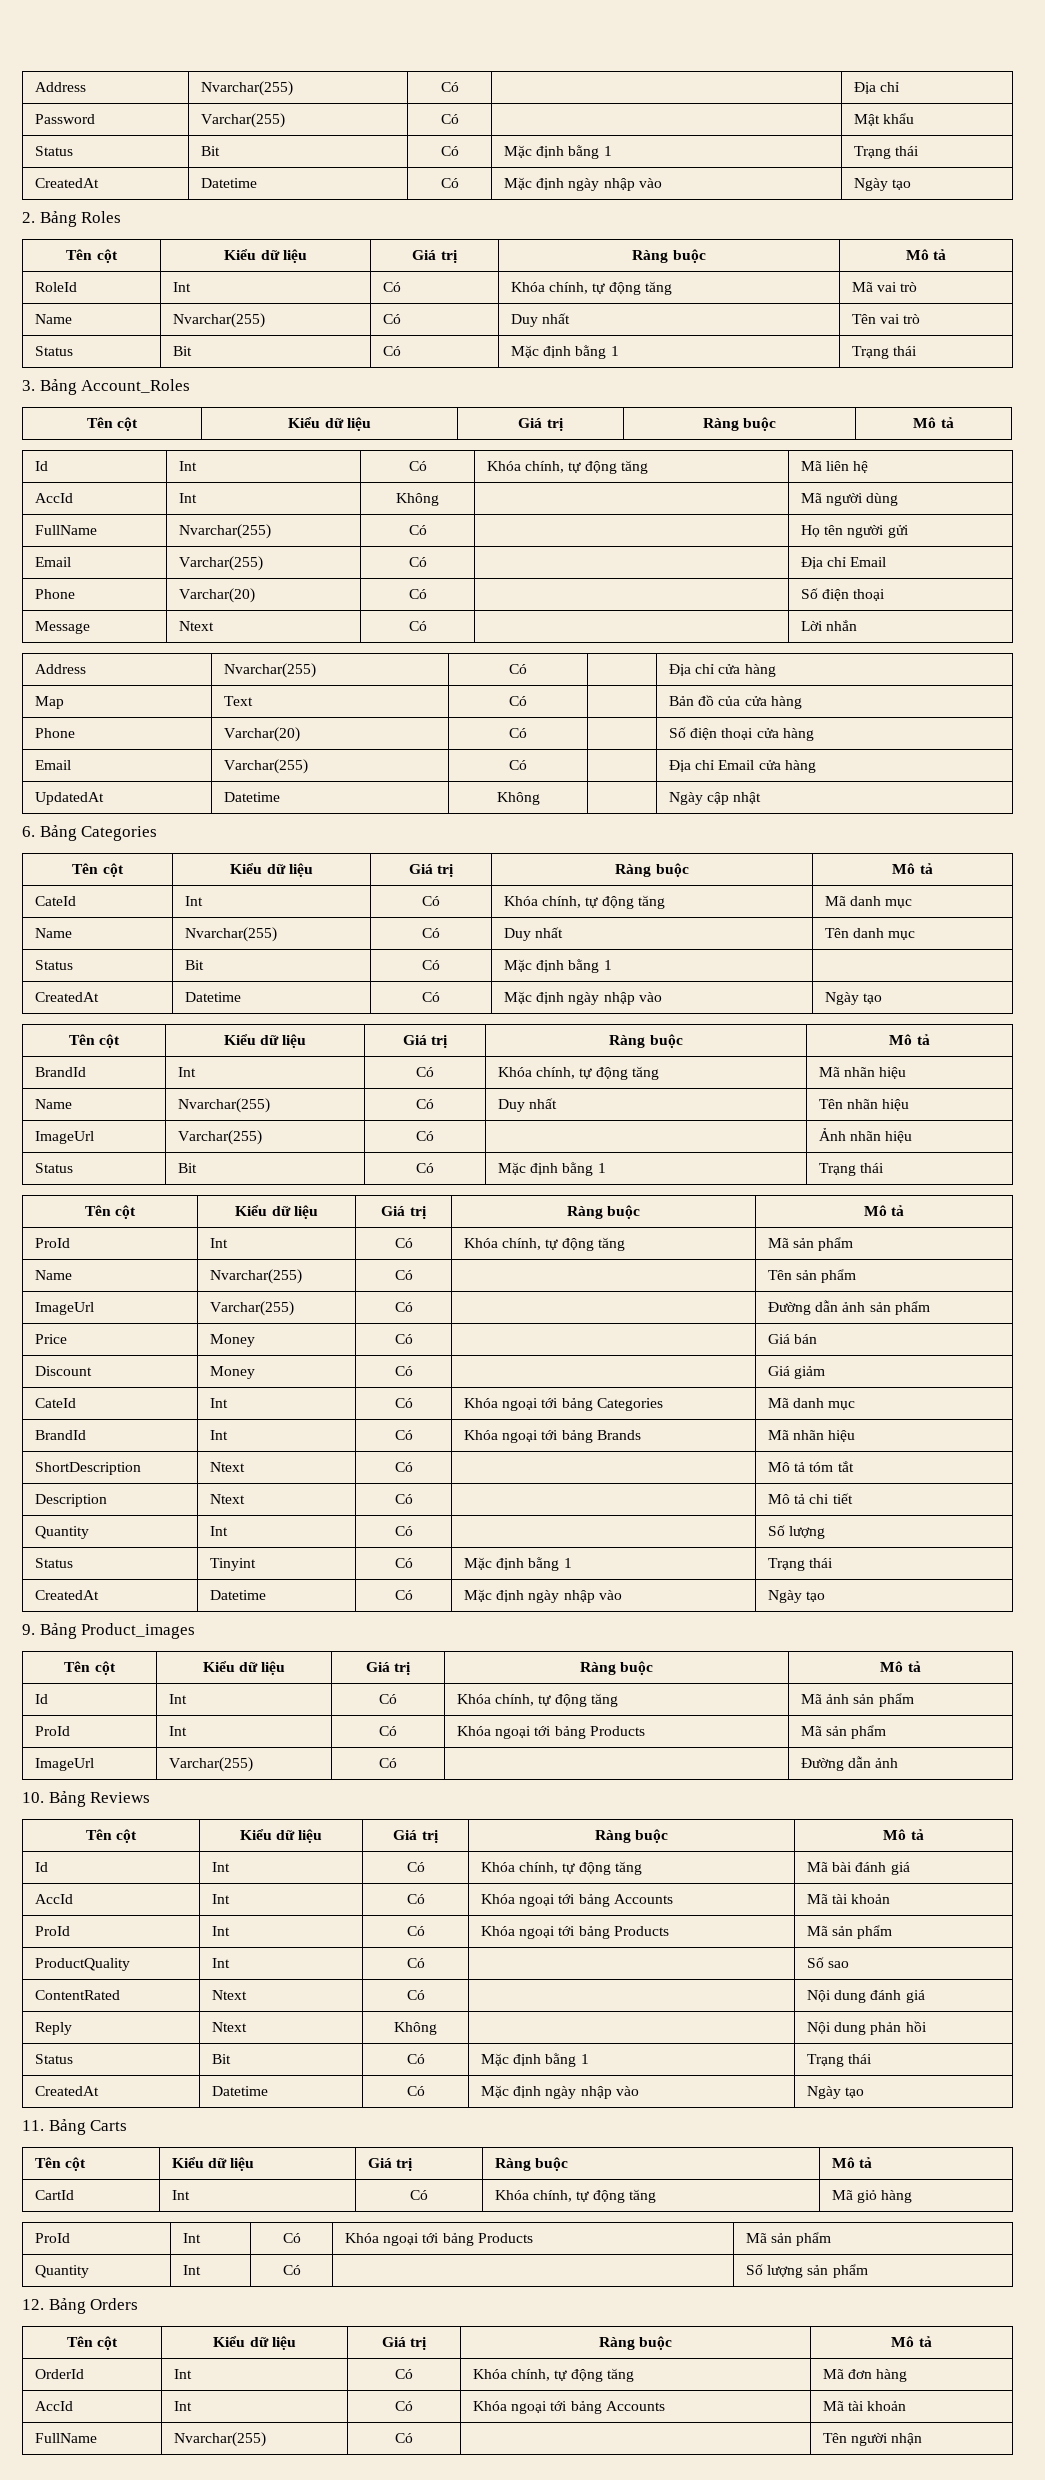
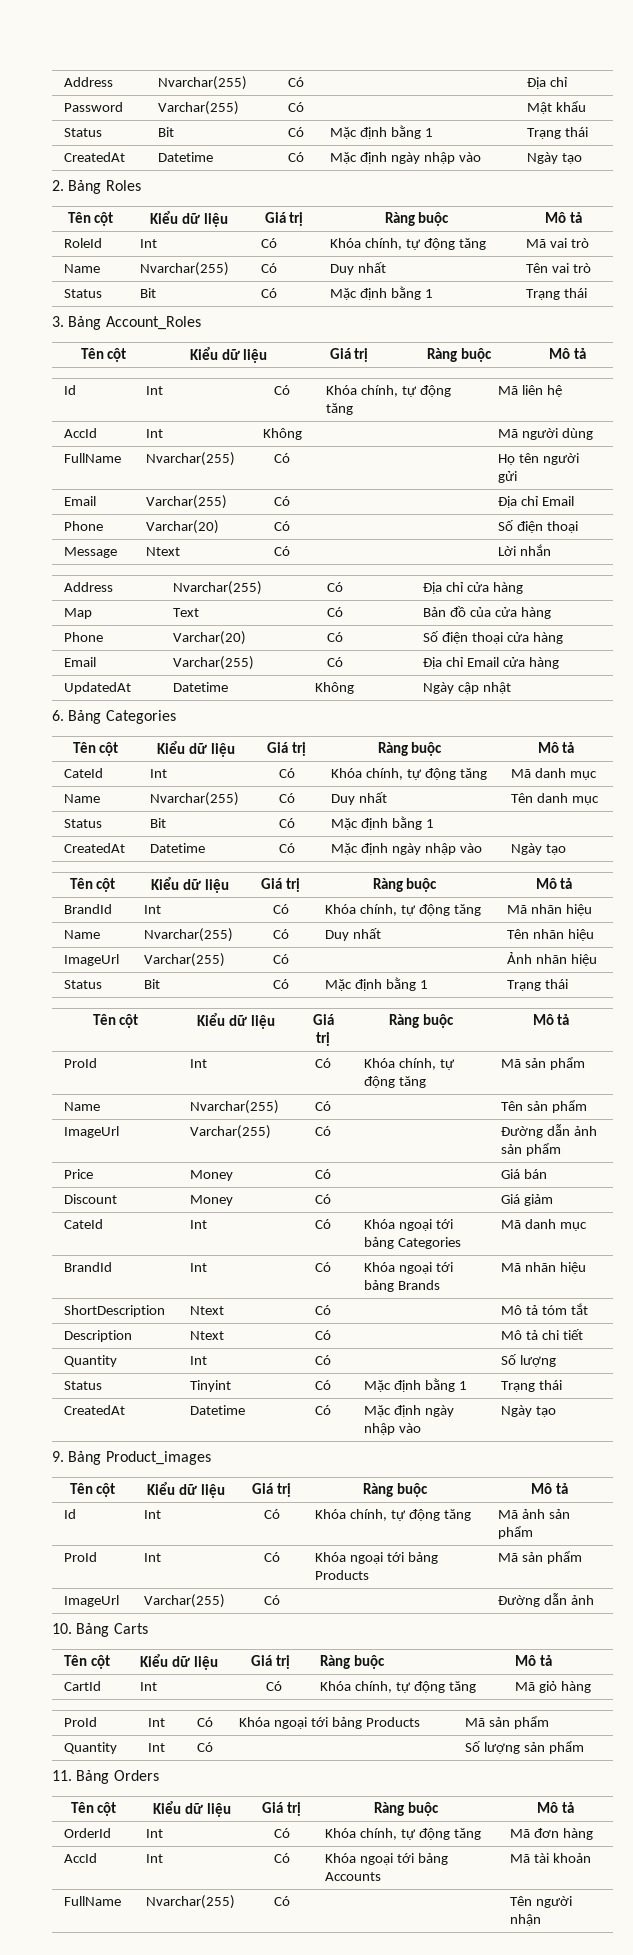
[90,1792,151,1803] [85,1829,138,1843] [239,1829,323,1843] [393,1830,439,1843] [594,1829,669,1843] [883,1829,924,1840] [35,1862,49,1872] [212,1862,231,1872] [406,1862,425,1872] [481,1861,642,1875] [807,1862,910,1875] [35,1894,74,1904] [212,1894,231,1904] [406,1894,425,1904] [481,1894,673,1907] [807,1894,891,1904] [35,1926,71,1936] [212,1926,231,1936] [406,1926,425,1936] [481,1926,669,1939] [807,1925,893,1939] [35,1958,131,1971] [212,1958,231,1968] [406,1958,425,1968] [807,1957,850,1968] [35,1990,121,2000] [212,1990,248,2000] [406,1990,425,2000] [807,1990,925,2003] [35,2022,73,2035] [212,2022,248,2032] [394,2022,437,2035] [807,2021,927,2035] [35,2054,74,2064] [212,2054,232,2064] [406,2054,425,2064] [481,2053,589,2067] [807,2054,873,2067] [35,2086,100,2096] [212,2086,269,2096] [406,2086,425,2096] [481,2085,639,2099] [807,2086,865,2099] [22,2119,86,2135] Reviews // Tên cột | Kiểu dữ liệu | Giá trị | Ràng buộc | Mô tả // Id | Int | Có | Khóa chính, tự động tăng | Mã bài đánh giá // AccId | Int | Có | Khóa ngoại tới bảng Accounts | Mã tài khoản // ProId | Int | Có | Khóa ngoại tới bảng Products | Mã sản phẩm // ProductQuality | Int | Có | | Số sao // ContentRated | Ntext | Có | | Nội dung đánh giá // Reply | Ntext | Không | | Nội dung phản hồi // Status | Bit | Có | Mặc định bằng 1 | Trạng thái // CreatedAt | Datetime | Có | Mặc định ngày nhập vào | Ngày tạo // 11. Bảng -> (110, 1630) none
[22,2299,44,2310] 12. -> [52,1770,72,1781] 11.

